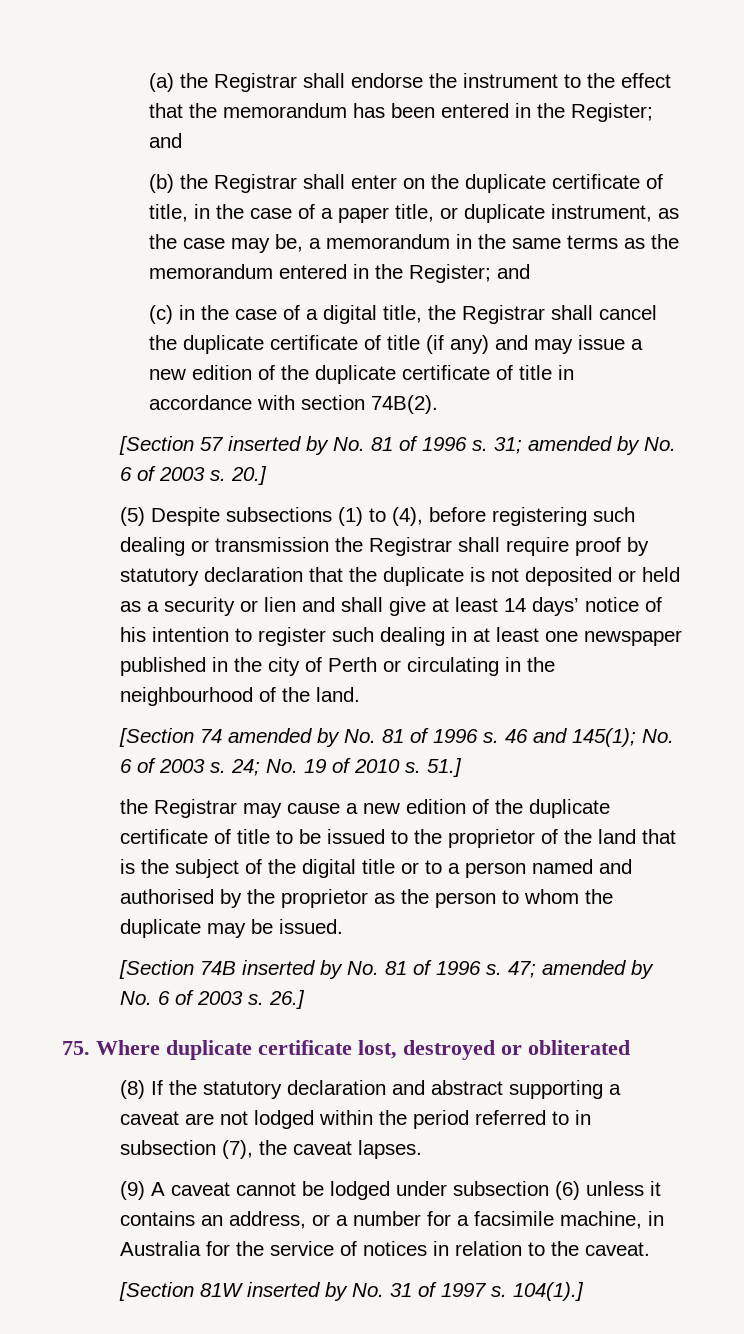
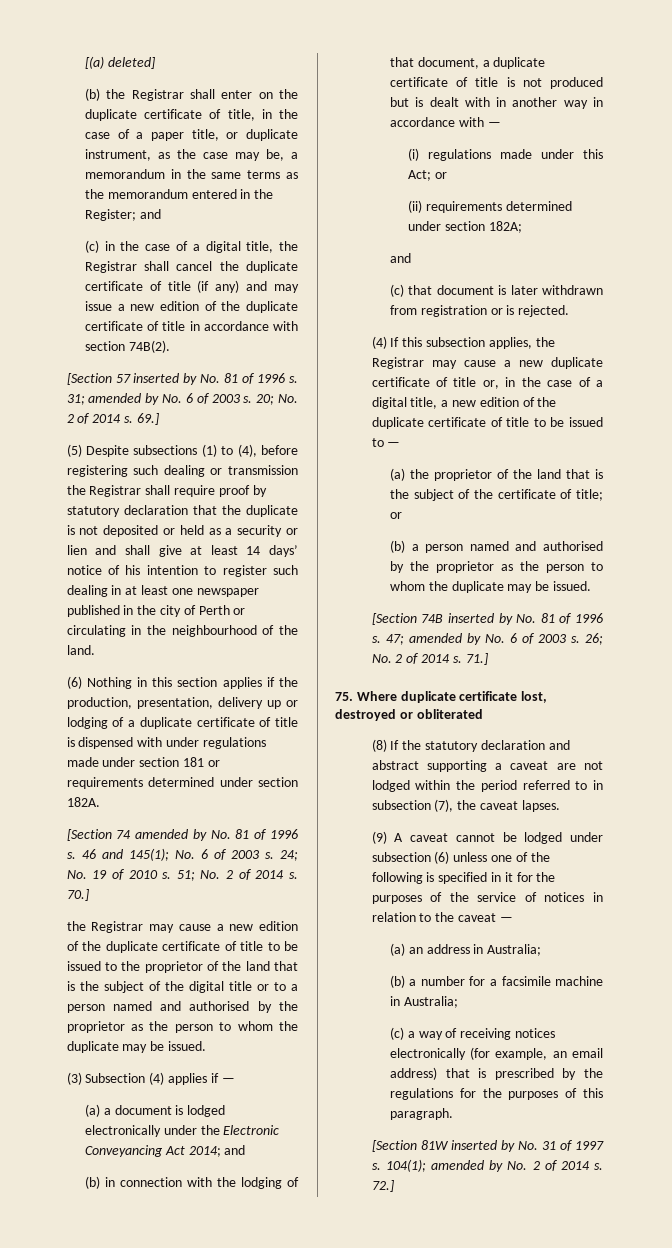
[148,73,671,92] [148,103,653,122] [148,133,182,148] (a) the Registrar shall endorse the instrument to the effect that the memorandum has been entered in the Register; and -> [84,56,155,69] [(a) deleted]
[230,466,267,485] 20.] -> [256,394,298,405] [66,413,159,425] 20; No. 2 of 2014 s. 69.]
(360, 694) none -> [66,676,298,689] [66,697,298,709] [66,717,298,729] [66,737,266,749] [66,757,220,767] [66,777,298,789] [66,797,100,807] // (6) Nothing in this section applies if the production, presentation, delivery up or lodging of a duplicate certificate of title is dispensed with under regulations made under section 181 or requirements determined under section 182A.
[426,758,462,777] 51.] -> [176,869,298,881] [66,889,89,901] 51; No. 2 of 2014 s. 70.]
(343, 926) none -> [66,1072,235,1085] [84,1104,226,1117] [84,1125,280,1137] [84,1145,246,1157] [84,1176,299,1189] [389,57,546,69] [389,77,603,89] [389,97,603,109] [389,117,501,127] [408,148,603,161] [408,170,448,181] [408,200,572,213] [408,221,522,233] [389,253,411,263] [389,284,603,297] [389,305,570,317] [371,336,555,349] [371,357,603,369] [371,377,603,389] [371,397,557,409] [371,417,603,429] [371,438,401,447] [389,468,603,481] [389,489,603,501] [389,512,402,519] [389,540,603,553] [389,561,603,573] [389,581,591,593] // (3) Subsection (4) applies if — // (a) a document is lodged electronically under the Electronic Conveyancing Act 2014; and // (b) in connection with the lodging of that document, a duplicate certificate of title is not produced but is dealt with in another way in accordance with — // (i) regulations made under this Act; or // (ii) requirements determined under section 182A; // and // (c) that document is later withdrawn from registration or is rejected. // (4) If this subsection applies, the Registrar may cause a new duplicate certificate of title or, in the case of a digital title, a new edition of the duplicate certificate of title to be issued to — // (a) the proprietor of the land that is the subject of the certificate of title; or // (b) a person named and authorised by the proprietor as the person to whom the duplicate may be issued.
[268,990,305,1009] 26.] -> [585,633,603,645] [371,653,488,665] 26; No. 2 of 2014 s. 71.]
[649,1181,661,1196] [119,1211,664,1229] [119,1241,230,1256] it contains an address, or a number for a facsimile machine, in Australia for -> [490,852,550,862] [371,872,556,884] [371,892,443,904] one of the following is specified in it for the purposes of
[584,1242,650,1256] caveat. -> [457,913,513,922] [389,943,542,956] [389,975,603,988] [389,996,458,1008] [389,1027,555,1040] [389,1047,603,1060] [389,1067,603,1080] [389,1088,603,1100] [389,1108,453,1120] caveat — // (a) an address in Australia; // (b) a number for a facsimile machine in Australia; // (c) a way of receiving notices electronically (for example, an email address) that is prescribed by the regulations for the purposes of this paragraph.
[512,1282,584,1301] 104(1).] -> [385,1159,603,1172] [371,1180,394,1192] 104(1); amended by No. 2 of 2014 s. 72.]

